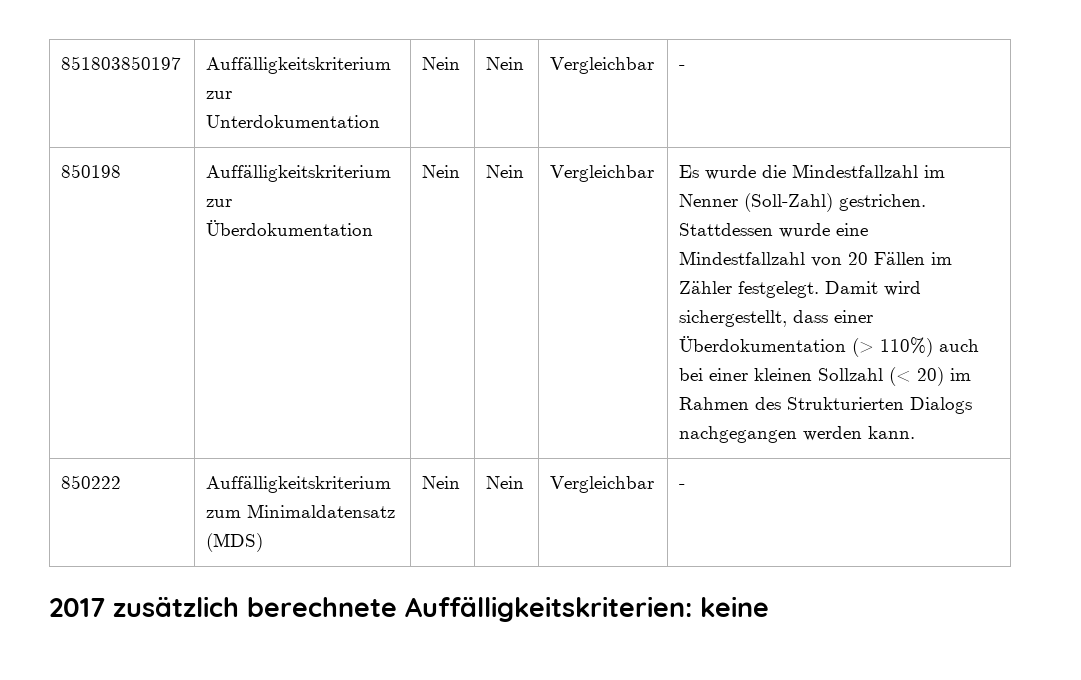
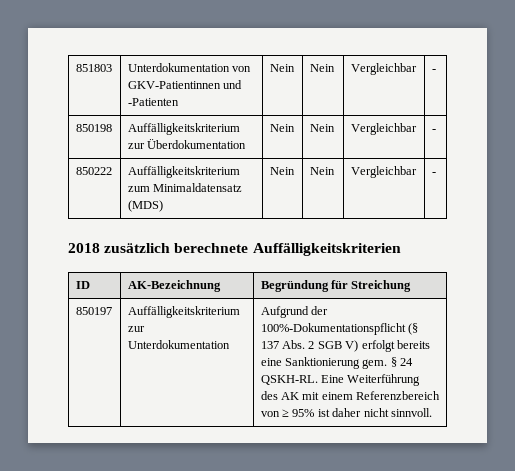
[61,56,182,70] [206,57,392,74] [206,91,233,99] [206,115,381,128] 851803850197 | Auffälligkeitskriterium zur Unterdokumentation -> [75,64,112,72] [127,63,252,72] [127,80,243,89] [127,98,179,106] 851803 | Unterdokumentation von GKV-Patientinnen und -Patienten
[679,164,946,180] [679,193,927,212] [679,223,869,238] [679,251,953,267] [679,281,922,298] [679,310,874,327] [679,336,980,357] [679,367,972,386] [679,397,973,414] [679,426,916,443] Es wurde die Mindestfallzahl im Nenner (Soll-Zahl) gestrichen. Stattdessen wurde eine Mindestfallzahl von 20 Fällen im Zähler festgelegt. Damit wird sichergestellt, dass einer Überdokumentation (> 110%) auch bei einer kleinen Sollzahl (< 20) im Rahmen des Strukturierten Dialogs nachgegangen werden kann. -> [431,129,436,132] -
[49,598,105,617] 2017 -> [68,243,100,253] 2018
[405,596,769,622] Auffälligkeitskriterien: keine -> [252,243,401,256] [75,281,90,289] [127,280,221,292] [260,280,412,292] [75,307,112,315] [127,306,240,318] [127,326,145,332] [127,340,230,349] [260,306,329,318] [260,323,419,335] [260,340,430,352] [260,357,414,369] [260,374,421,386] [260,391,441,400] [260,408,432,417] Auffälligkeitskriterien // ID | AK-Bezeichnung | Begründung für Streichung // 850197 | Auffälligkeitskriterium zur Unterdokumentation | Aufgrund der 100%-Dokumentationspflicht (§ 137 Abs. 2 SGB V) erfolgt bereits eine Sanktionierung gem. § 24 QSKH-RL. Eine Weiterführung des AK mit einem Referenzbereich von ≥ 95% ist daher nicht sinnvoll.

